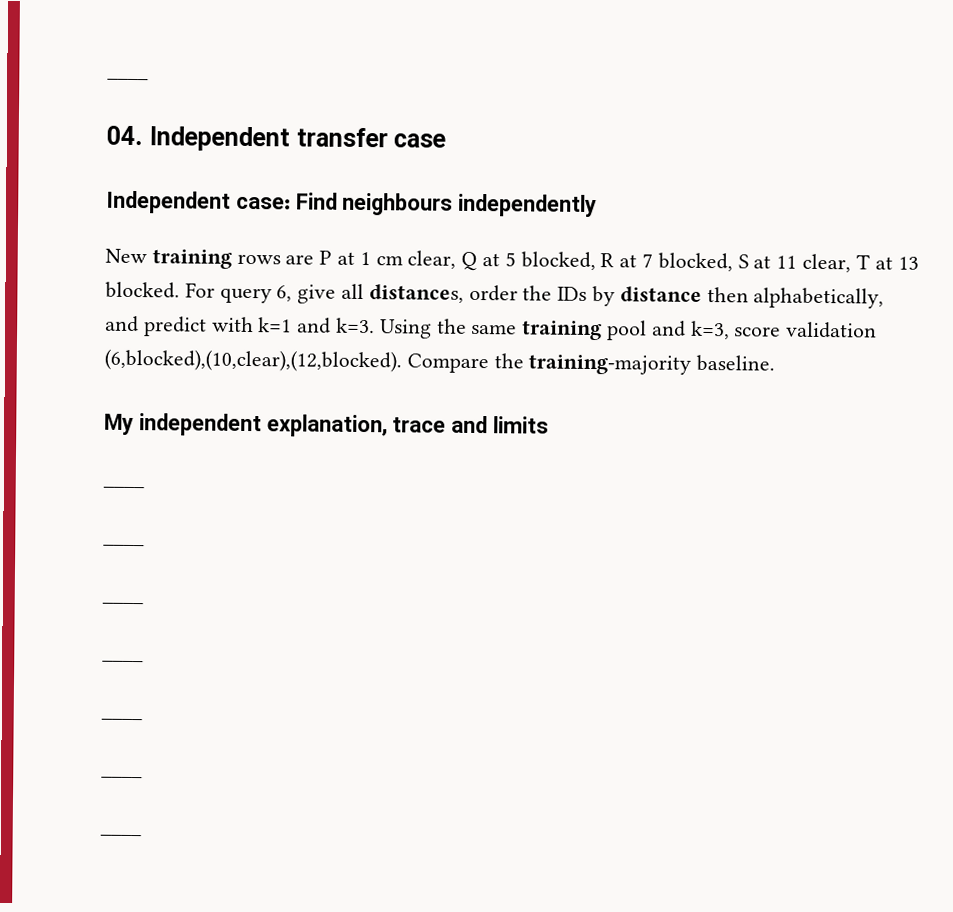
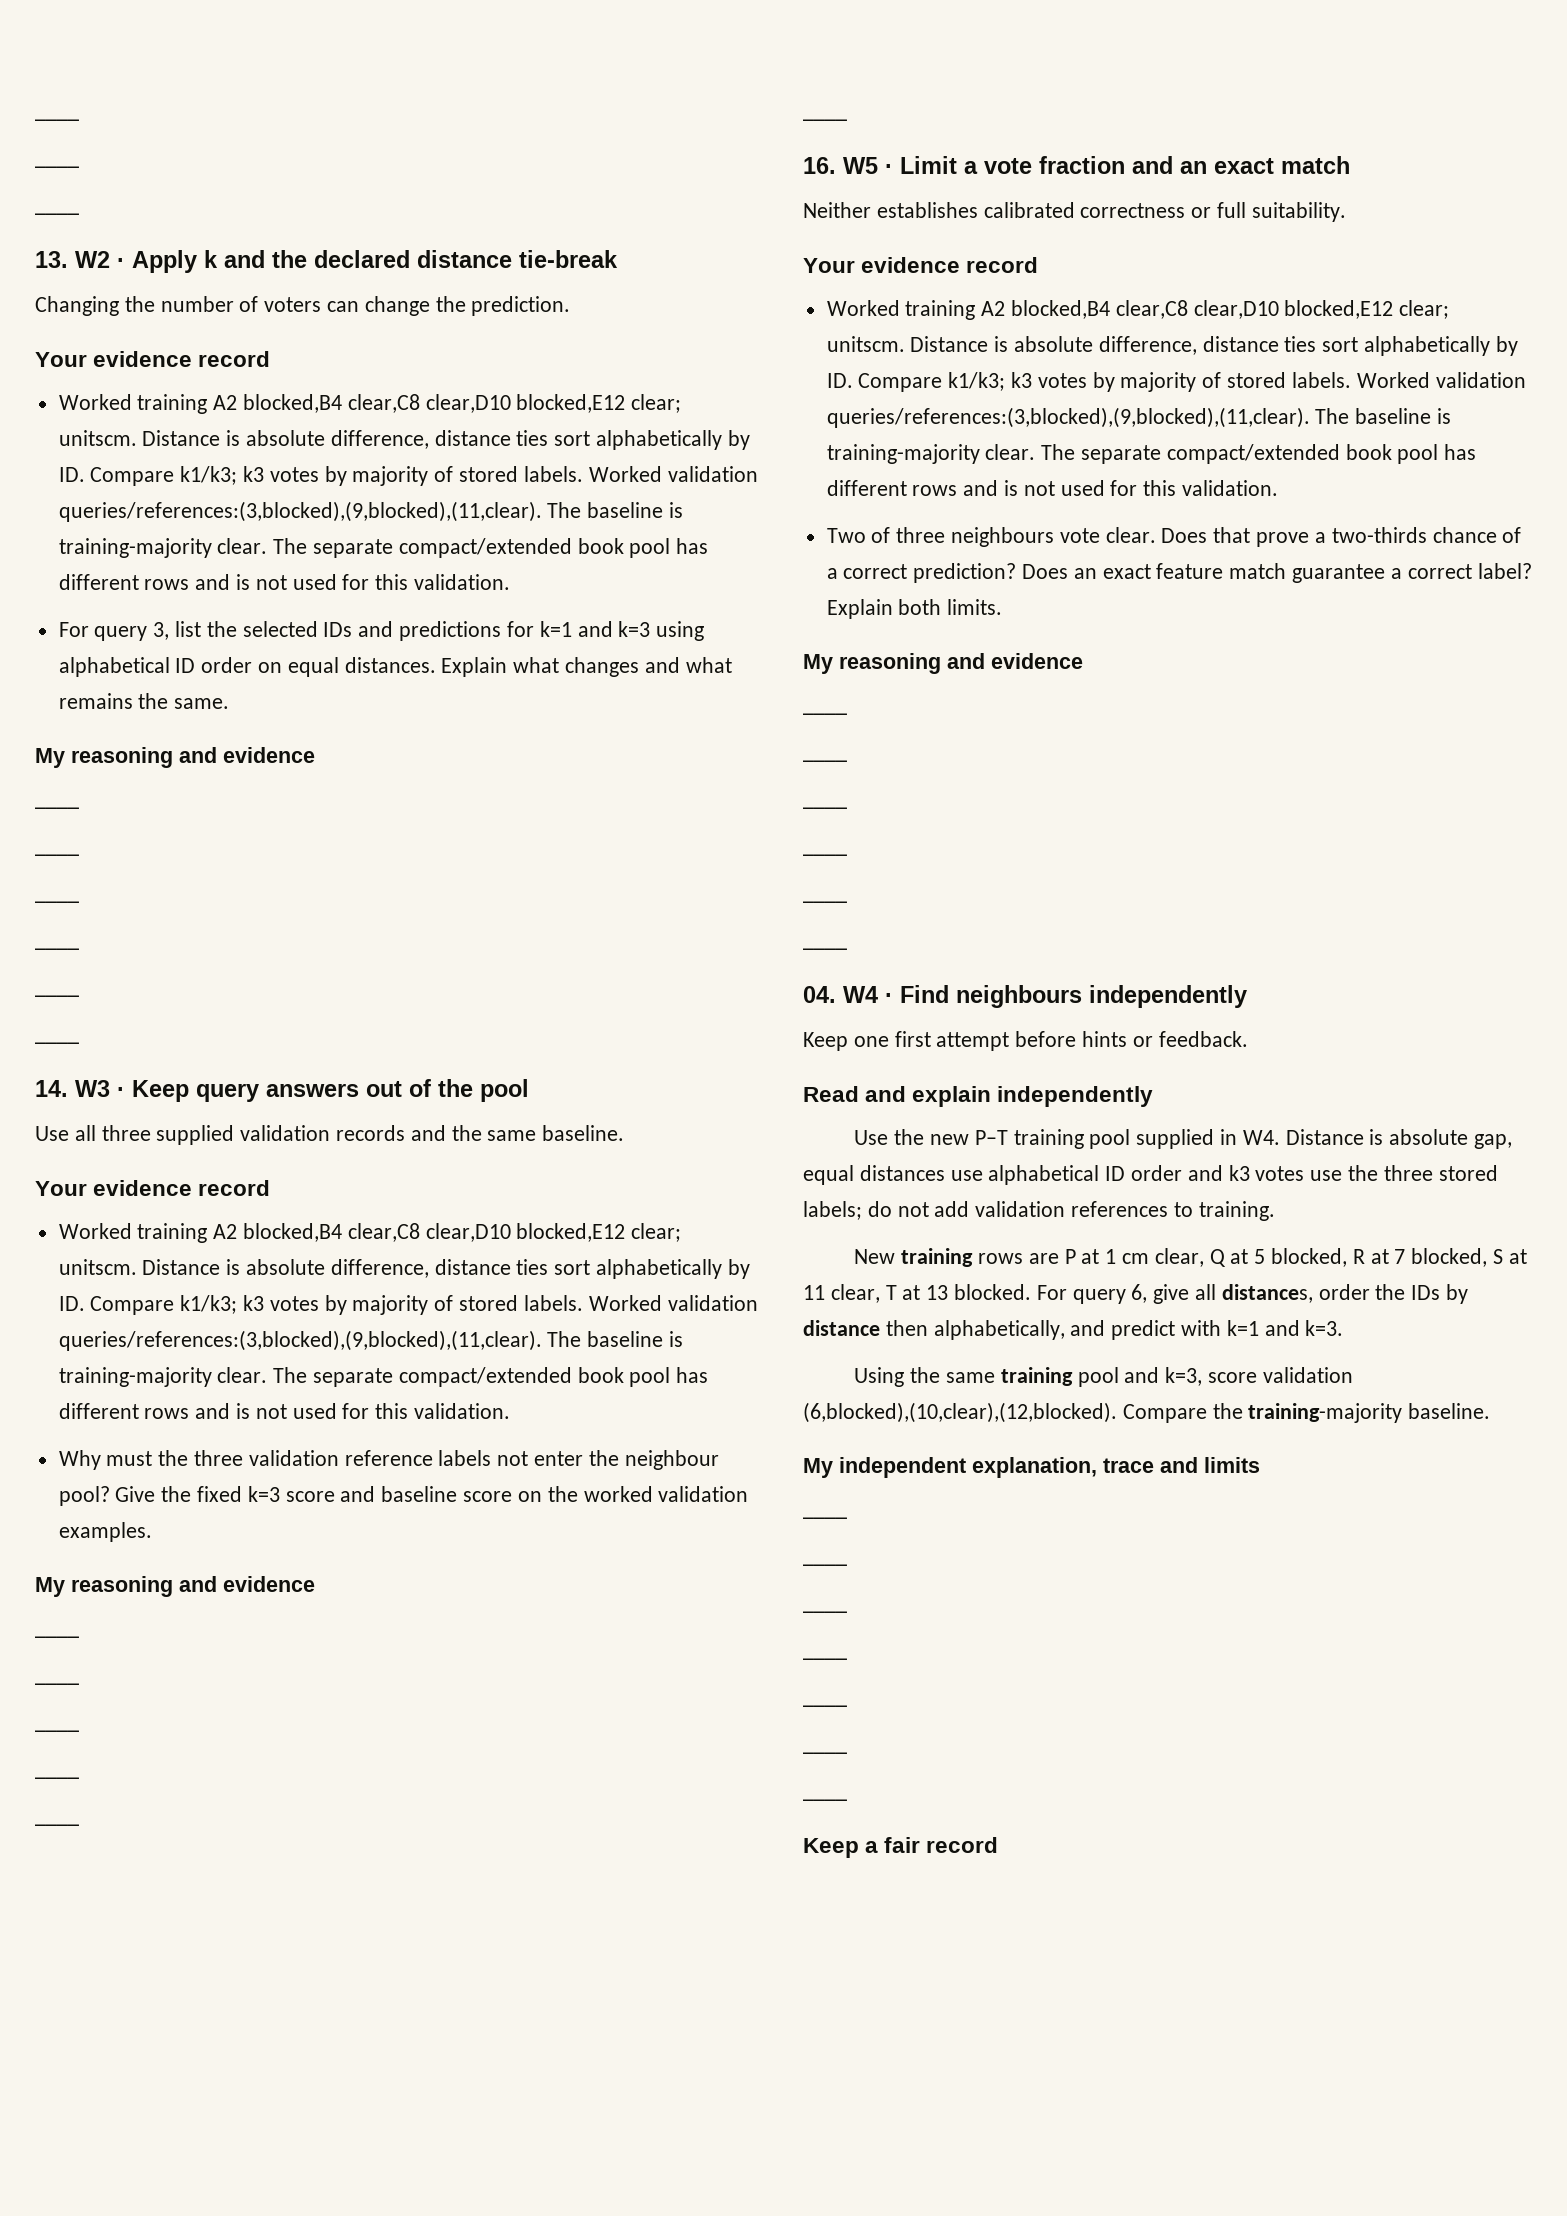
[107,76,149,81] [106,125,447,152] [106,190,598,218] ____ // 04. Independent transfer case // Independent case: Find neighbours independently -> [35,118,79,121] [35,165,79,168] [35,212,79,215] [35,250,618,273] [35,296,571,316] [35,351,271,367] [58,394,682,414] [58,430,750,450] [58,466,758,486] [58,501,684,522] [58,538,709,558] [58,574,511,590] [58,621,705,641] [58,657,732,677] [58,693,230,709] [35,747,315,768] [35,806,79,809] [35,853,79,856] [35,900,79,903] [35,947,79,950] [35,994,79,997] [35,1041,79,1044] [35,1079,529,1102] [35,1125,625,1145] [35,1180,271,1196] [58,1223,682,1243] [58,1259,750,1279] [58,1295,758,1315] [58,1330,684,1351] [58,1367,709,1387] [58,1403,511,1419] [58,1450,719,1470] [58,1486,749,1506] [58,1522,152,1542] [35,1576,315,1597] [35,1635,79,1638] [35,1682,79,1685] [35,1729,79,1732] [35,1776,79,1779] [35,1823,79,1826] [803,118,847,121] [803,156,1350,174] [803,202,1346,222] [803,257,1039,273] [826,300,1450,320] [826,336,1518,356] [826,372,1526,392] [826,407,1452,428] [826,444,1477,464] [826,480,1279,496] [826,527,1522,547] [826,563,1532,583] [826,599,1003,619] [803,653,1083,674] [803,712,847,715] [803,759,847,762] [803,806,847,809] [803,853,847,856] [803,900,847,903] [803,947,847,950] [803,985,1247,1008] [803,1031,1248,1051] [803,1086,1154,1107] [854,1129,1513,1149] [803,1165,1498,1185] [803,1201,1275,1221] ____ // ____ // ____ // 13. W2 · Apply k and the declared distance tie-break // Changing the number of voters can change the prediction. // Your evidence record // Worked training A2 blocked,B4 clear,C8 clear,D10 blocked,E12 clear; unitscm. Distance is absolute difference, distance ties sort alphabetically by ID. Compare k1/k3; k3 votes by majority of stored labels. Worked validation queries/references:(3,blocked),(9,blocked),(11,clear). The baseline is training-majority clear. The separate compact/extended book pool has different rows and is not used for this validation. // For query 3, list the selected IDs and predictions for k=1 and k=3 using alphabetical ID order on equal distances. Explain what changes and what remains the same. // My reasoning and evidence // ____ // ____ // ____ // ____ // ____ // ____ // 14. W3 · Keep query answers out of the pool // Use all three supplied validation records and the same baseline. // Your evidence record // Worked training A2 blocked,B4 clear,C8 clear,D10 blocked,E12 clear; unitscm. Distance is absolute difference, distance ties sort alphabetically by ID. Compare k1/k3; k3 votes by majority of stored labels. Worked validation queries/references:(3,blocked),(9,blocked),(11,clear). The baseline is training-majority clear. The separate compact/extended book pool has different rows and is not used for this validation. // Why must the three validation reference labels not enter the neighbour pool? Give the fixed k=3 score and baseline score on the worked validation examples. // My reasoning and evidence // ____ // ____ // ____ // ____ // ____ // ____ // 16. W5 · Limit a vote fraction and an exact match // Neither establishes calibrated correctness or full suitability. // Your evidence record // Worked training A2 blocked,B4 clear,C8 clear,D10 blocked,E12 clear; unitscm. Distance is absolute difference, distance ties sort alphabetically by ID. Compare k1/k3; k3 votes by majority of stored labels. Worked validation queries/references:(3,blocked),(9,blocked),(11,clear). The baseline is training-majority clear. The separate compact/extended book pool has different rows and is not used for this validation. // Two of three neighbours vote clear. Does that prove a two-thirds chance of a correct prediction? Does an exact feature match guarantee a correct label? Explain both limits. // My reasoning and evidence // ____ // ____ // ____ // ____ // ____ // ____ // 04. W4 · Find neighbours independently // Keep one first attempt before hints or feedback. // Read and explain independently // Use the new P–T training pool supplied in W4. Distance is absolute gap, equal distances use alphabetical ID order and k3 votes use the three stored labels; do not add validation references to training.
(376, 325) none -> (1344, 1328) //
(142, 834) none -> [803,1837,999,1858] // Keep a fair record

